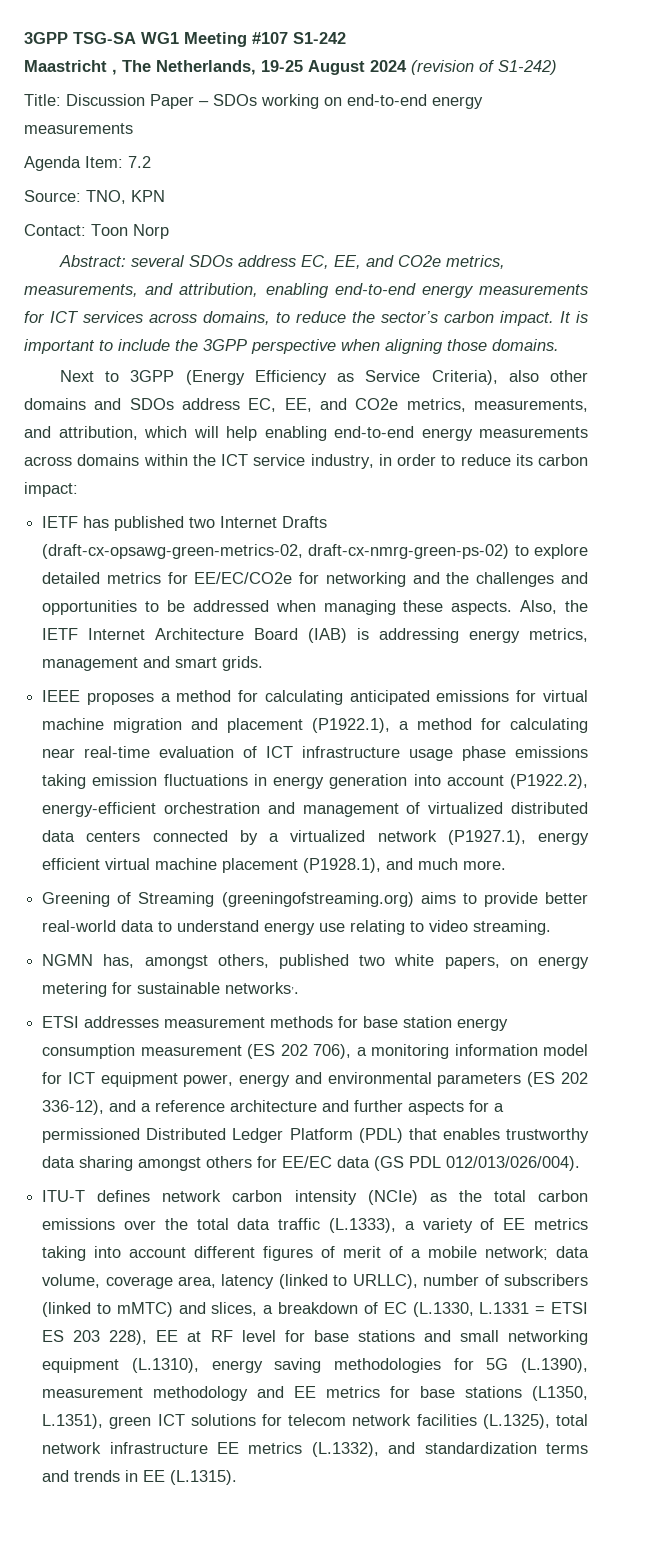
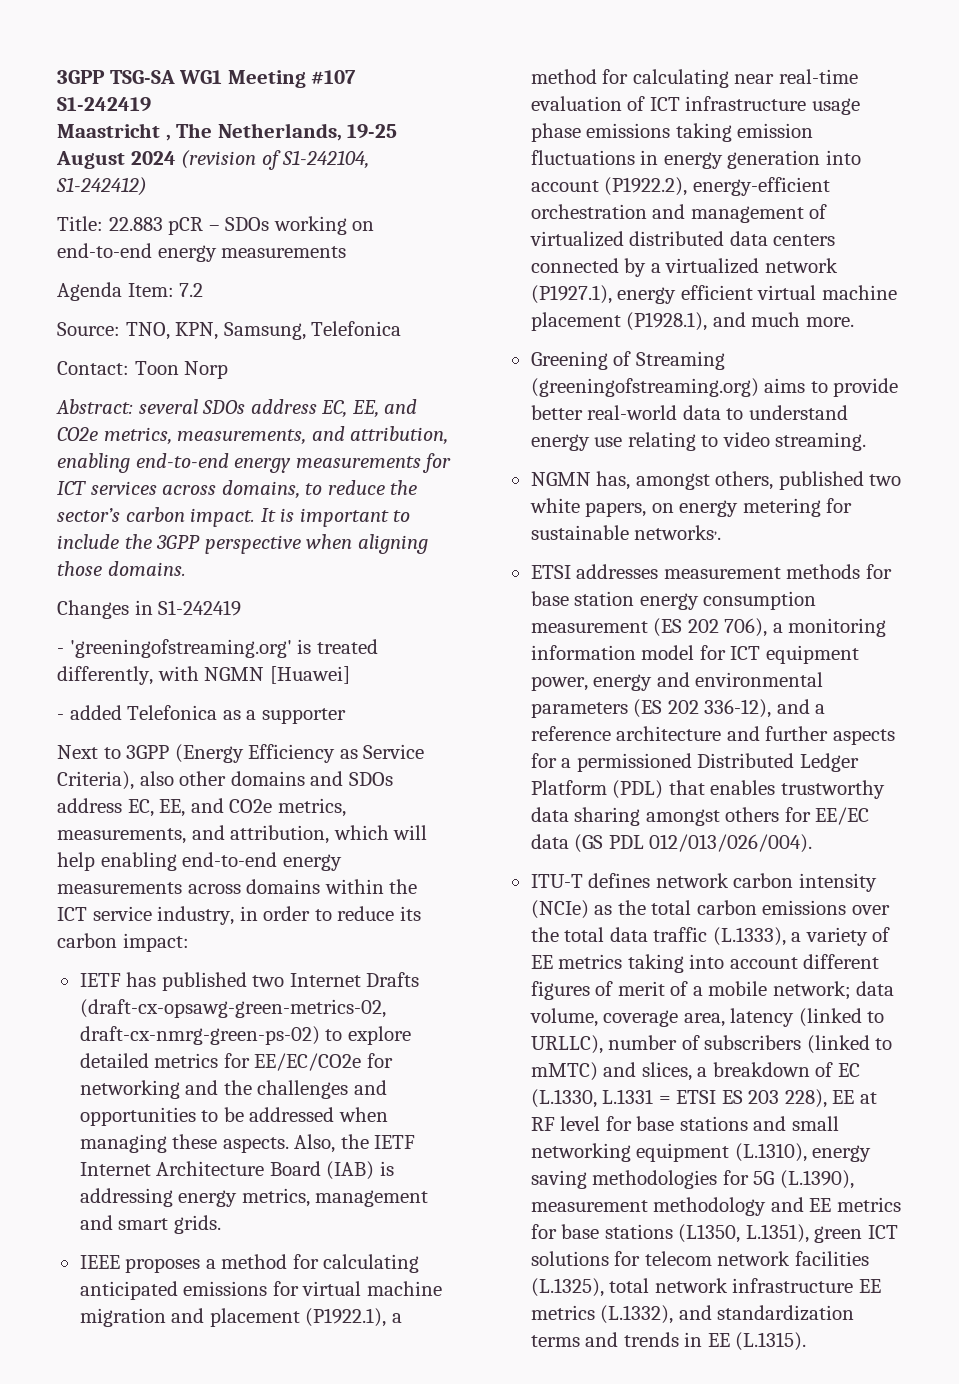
[293,32,346,44] S1-242 -> [57,97,151,112] S1-242419
[498,60,557,75] S1-242) -> [282,150,370,169] [56,177,147,196] S1-242104, S1-242412)
[66,94,194,109] Discussion Paper -> [108,217,204,235] 22.883 pCR
[131,190,165,202] KPN -> [175,321,402,340] KPN, Samsung, Telefonica
(559, 345) none -> [57,600,242,619] [57,639,378,658] [57,666,350,685] [57,705,346,724] // Changes in S1-242419 // - 'greeningofstreaming.org' is treated differently, with NGMN [Huawei] // - added Telefonica as a supporter

